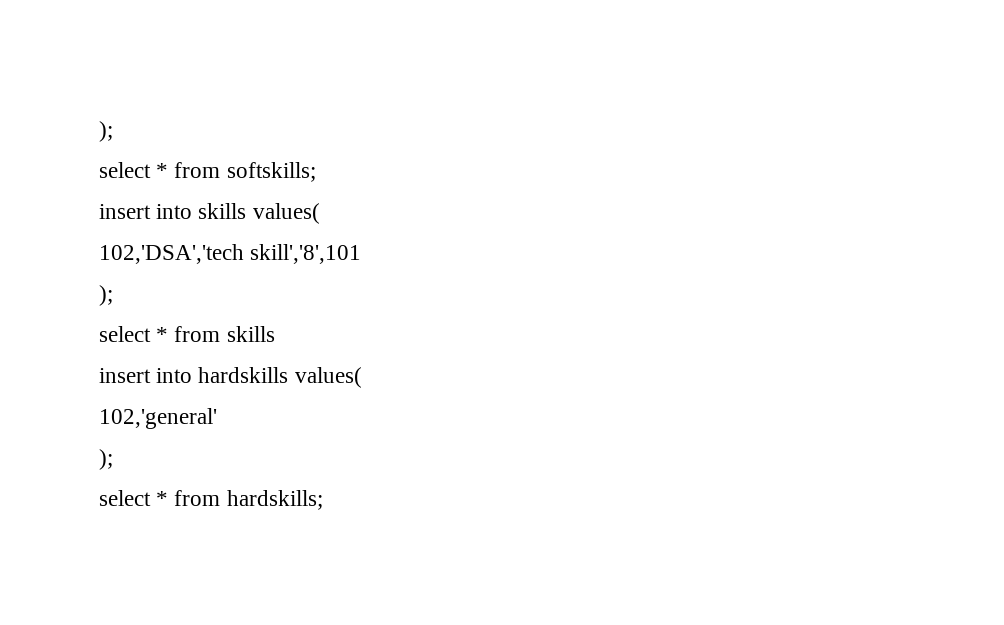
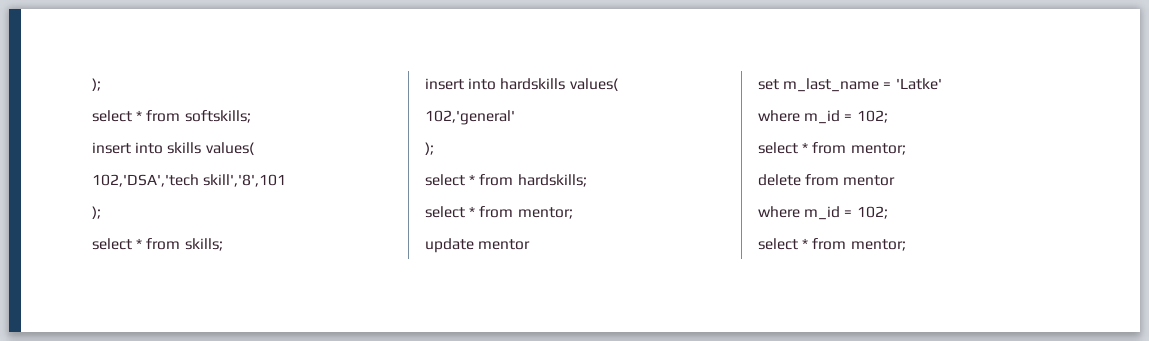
[226,326,275,342] skills -> [184,238,223,251] skills;
(323, 500) none -> [425,206,573,219] [425,238,531,253] [758,78,942,92] [758,110,888,124] [758,142,906,155] [758,174,896,186] [758,206,888,220] [758,238,906,251] // select * from mentor; // update mentor // set m_last_name = 'Latke' // where m_id = 102; // select * from mentor; // delete from mentor // where m_id = 102; // select * from mentor;

